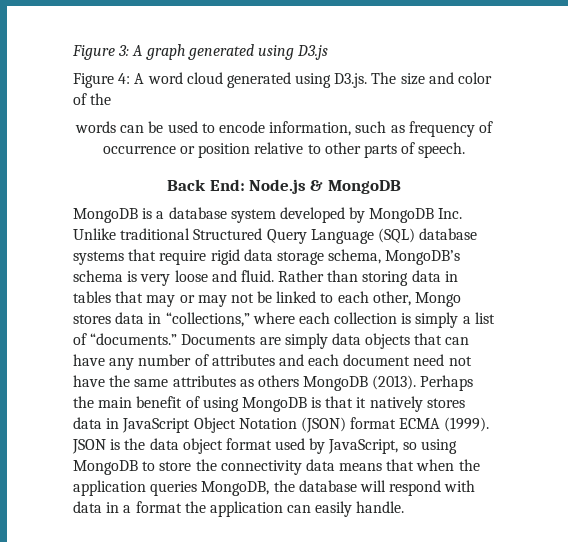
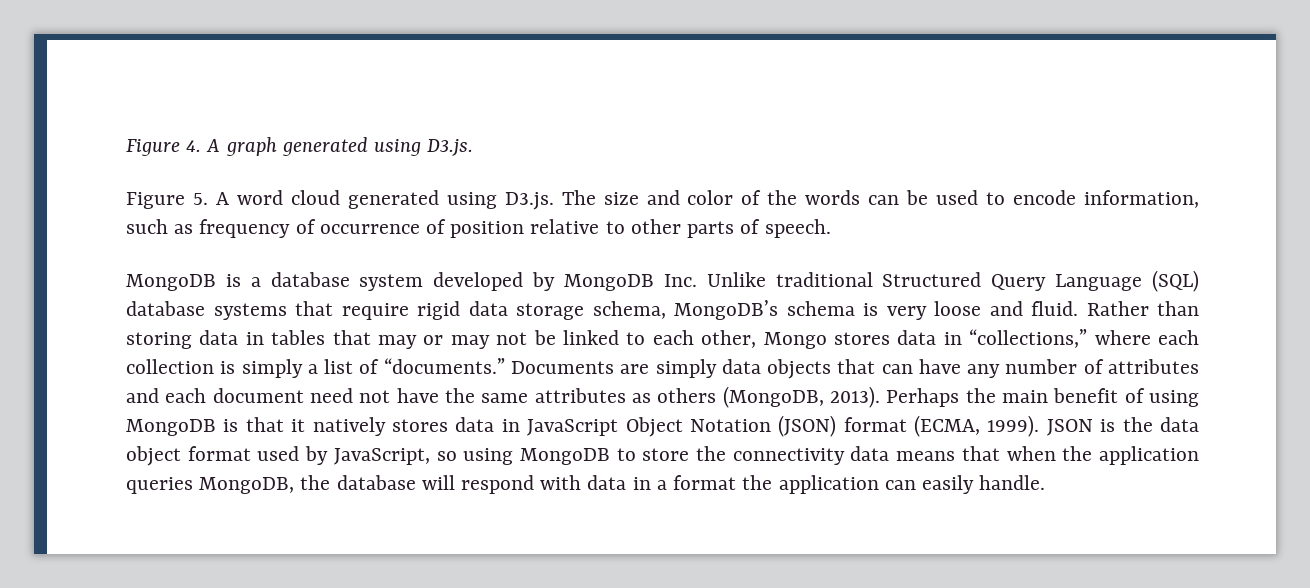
[72,45,130,60] Figure 3: -> [126,139,202,156] Figure 4.
[297,45,329,60] [73,73,131,88] D3.js // Figure 4: -> [427,139,474,156] [126,192,208,209] D3.js. // Figure 5.
(112, 99) // -> (798, 197) none
[179,146,195,154] or -> [426,219,447,234] of
[167,179,401,194] // Back End: Node.js & MongoDB -> (831, 228) none
[303,375,417,391] MongoDB (2013). -> [722,386,881,408] (MongoDB, 2013).
[399,417,490,432] ECMA (1999). -> [914,415,1040,437] (ECMA, 1999).

